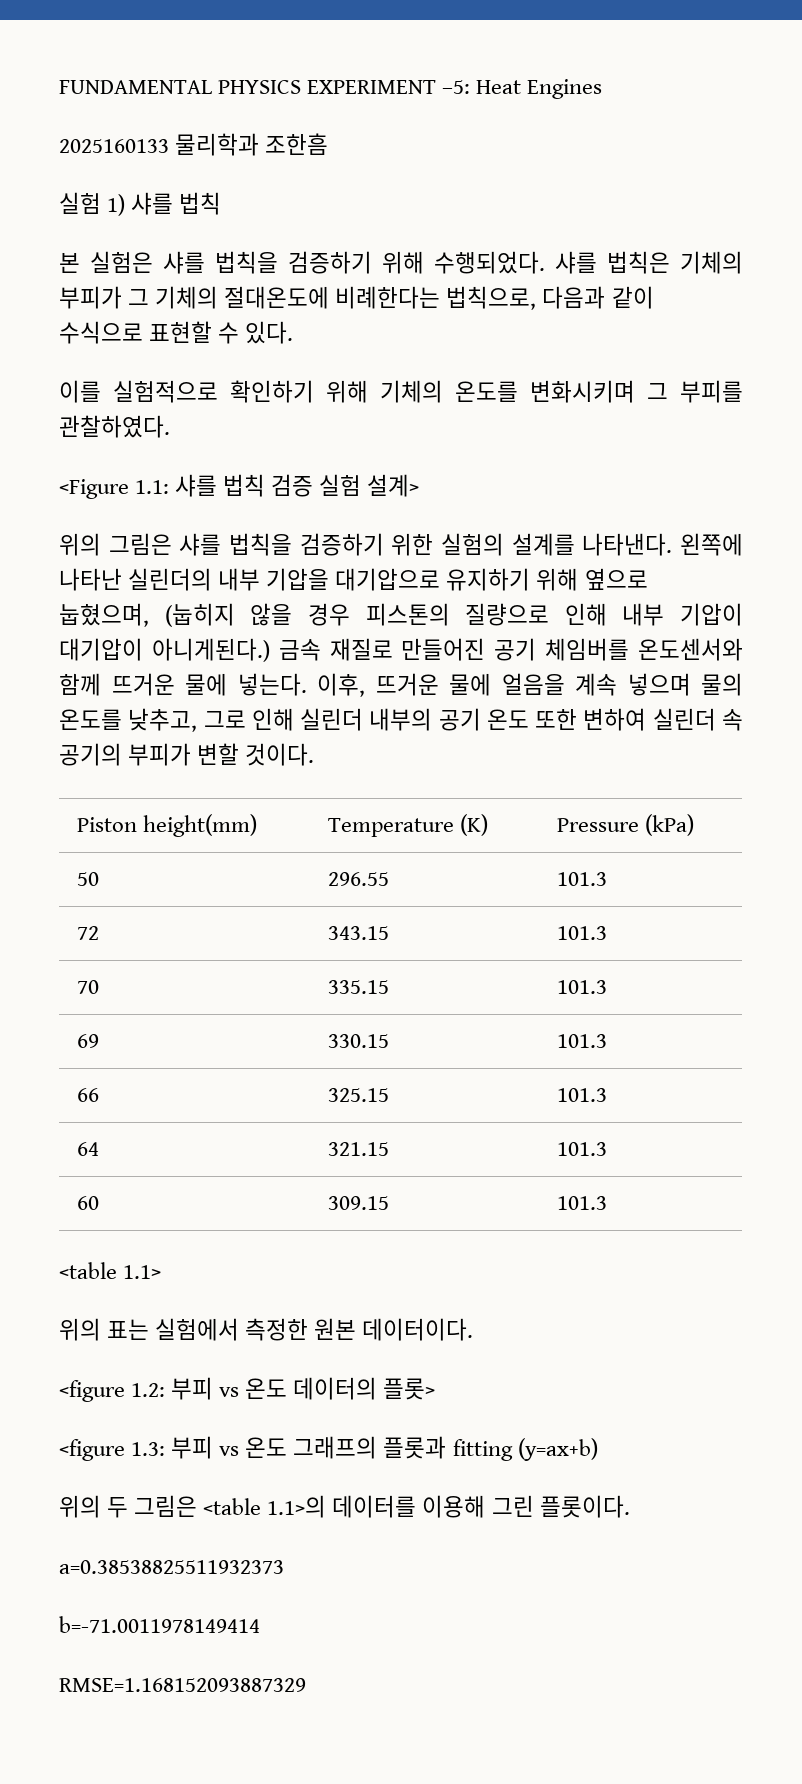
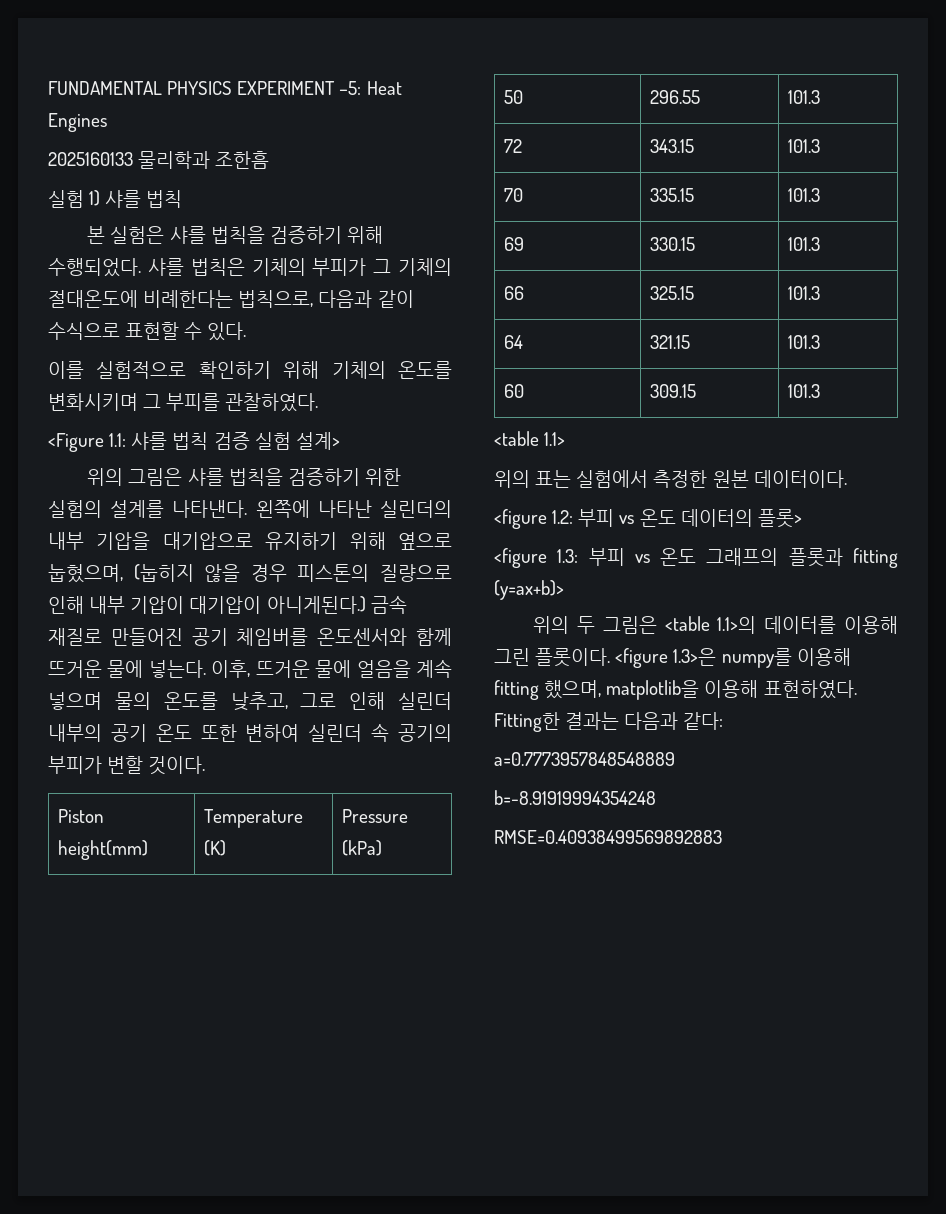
[517,1438,598,1461] (y=ax+b) -> [494,580,564,600] (y=ax+b)>
[59,1560,284,1574] [59,1616,260,1633] [59,1678,306,1692] // a=0.38538825511932373 // b=-71.0011978149414 // RMSE=1.168152093887329 -> [615,648,851,668] [494,680,857,700] [494,712,724,732] [494,752,675,766] [494,790,656,805] [494,830,722,844] <figure 1.3>은 numpy를 이용해 fitting 했으며, matplotlib을 이용해 표현하였다. Fitting한 결과는 다음과 같다: // a=0.7773957848548889 // b=-8.91919994354248 // RMSE=0.40938499569892883

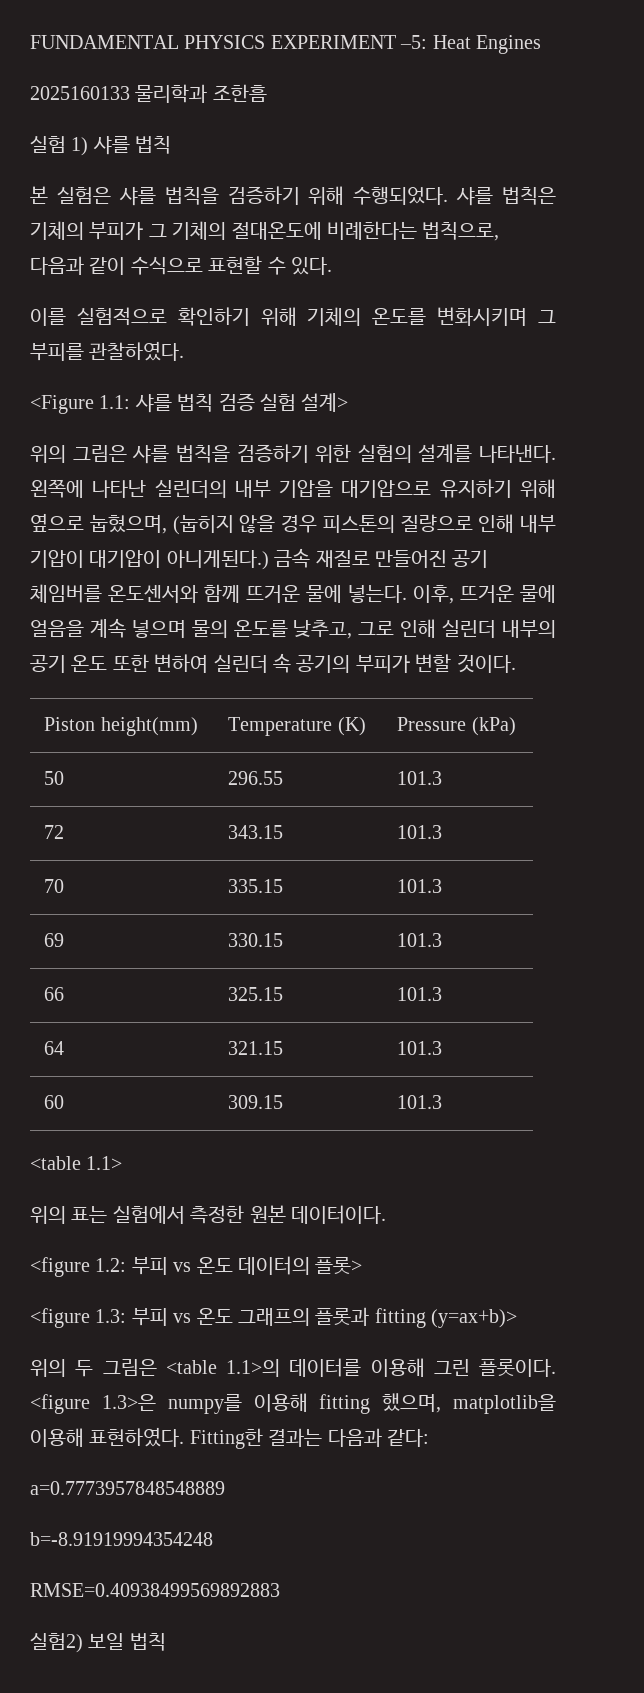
(722, 837) none -> [30,1633,166,1653] // 실험2) 보일 법칙

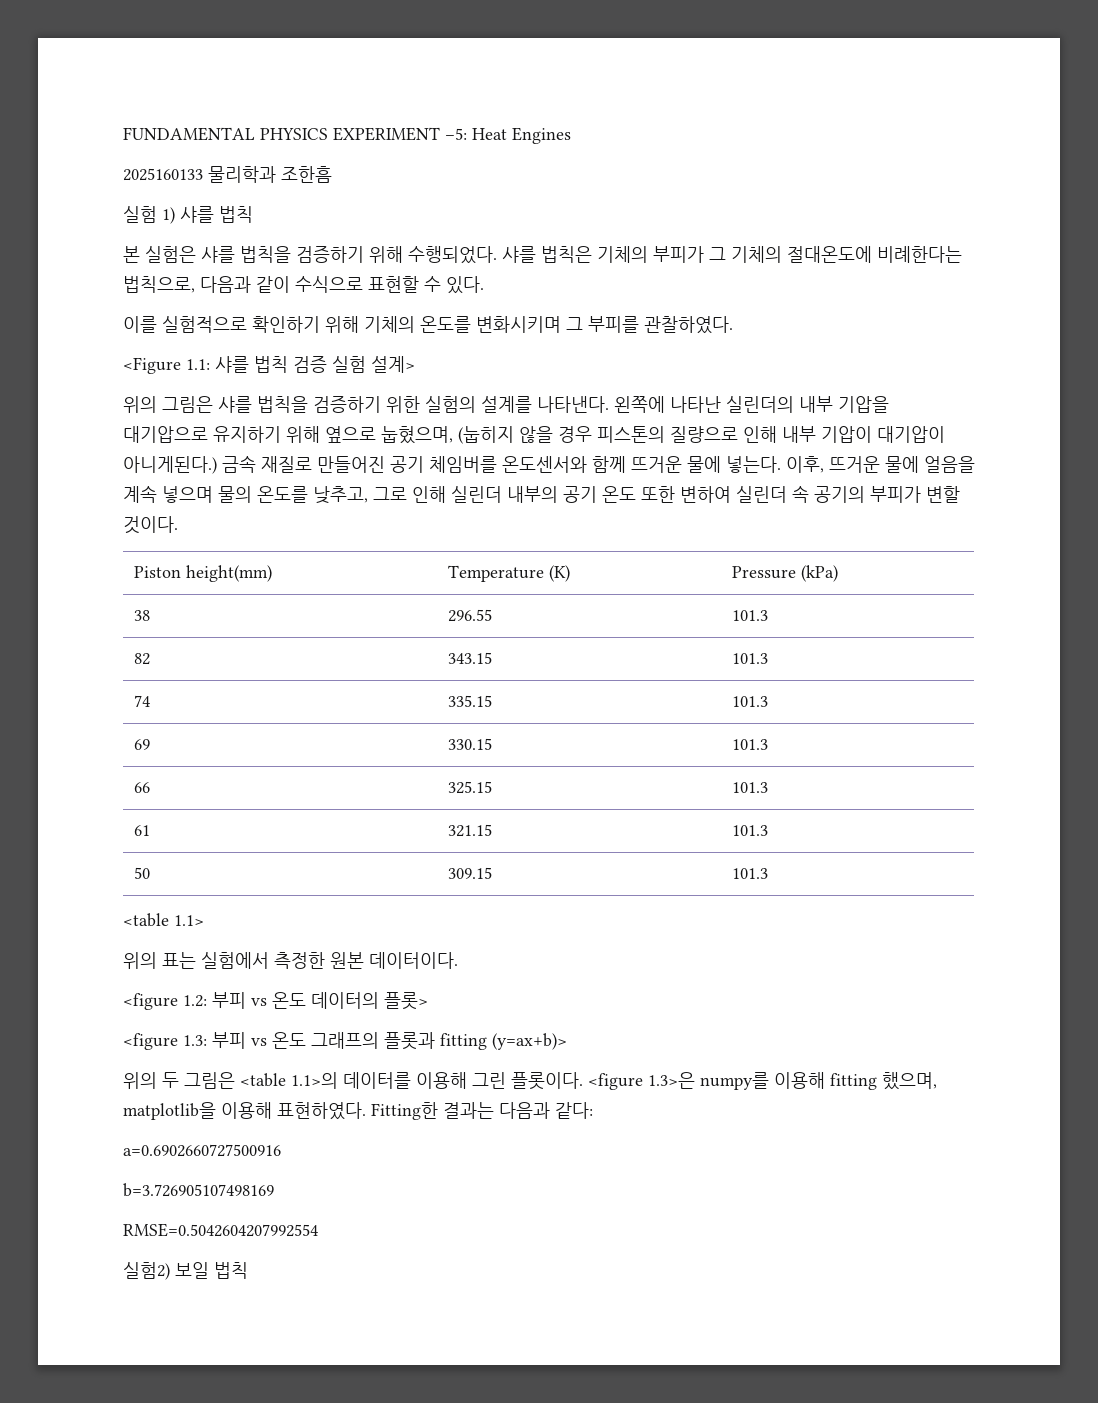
[44,771,65,785] 50 -> [133,610,150,621] 38
[44,825,65,839] 72 -> [133,653,150,665] 82
[44,879,65,893] 70 -> [133,695,150,707] 74
[44,1041,65,1055] 64 -> [133,825,150,836] 61
[44,1095,65,1109] 60 -> [133,867,150,879] 50
[30,1481,225,1495] [30,1532,213,1546] [30,1583,280,1597] a=0.7773957848548889 // b=-8.91919994354248 // RMSE=0.40938499569892883 -> [123,1144,281,1157] [123,1183,274,1197] [123,1223,318,1237] a=0.6902660727500916 // b=3.726905107498169 // RMSE=0.5042604207992554

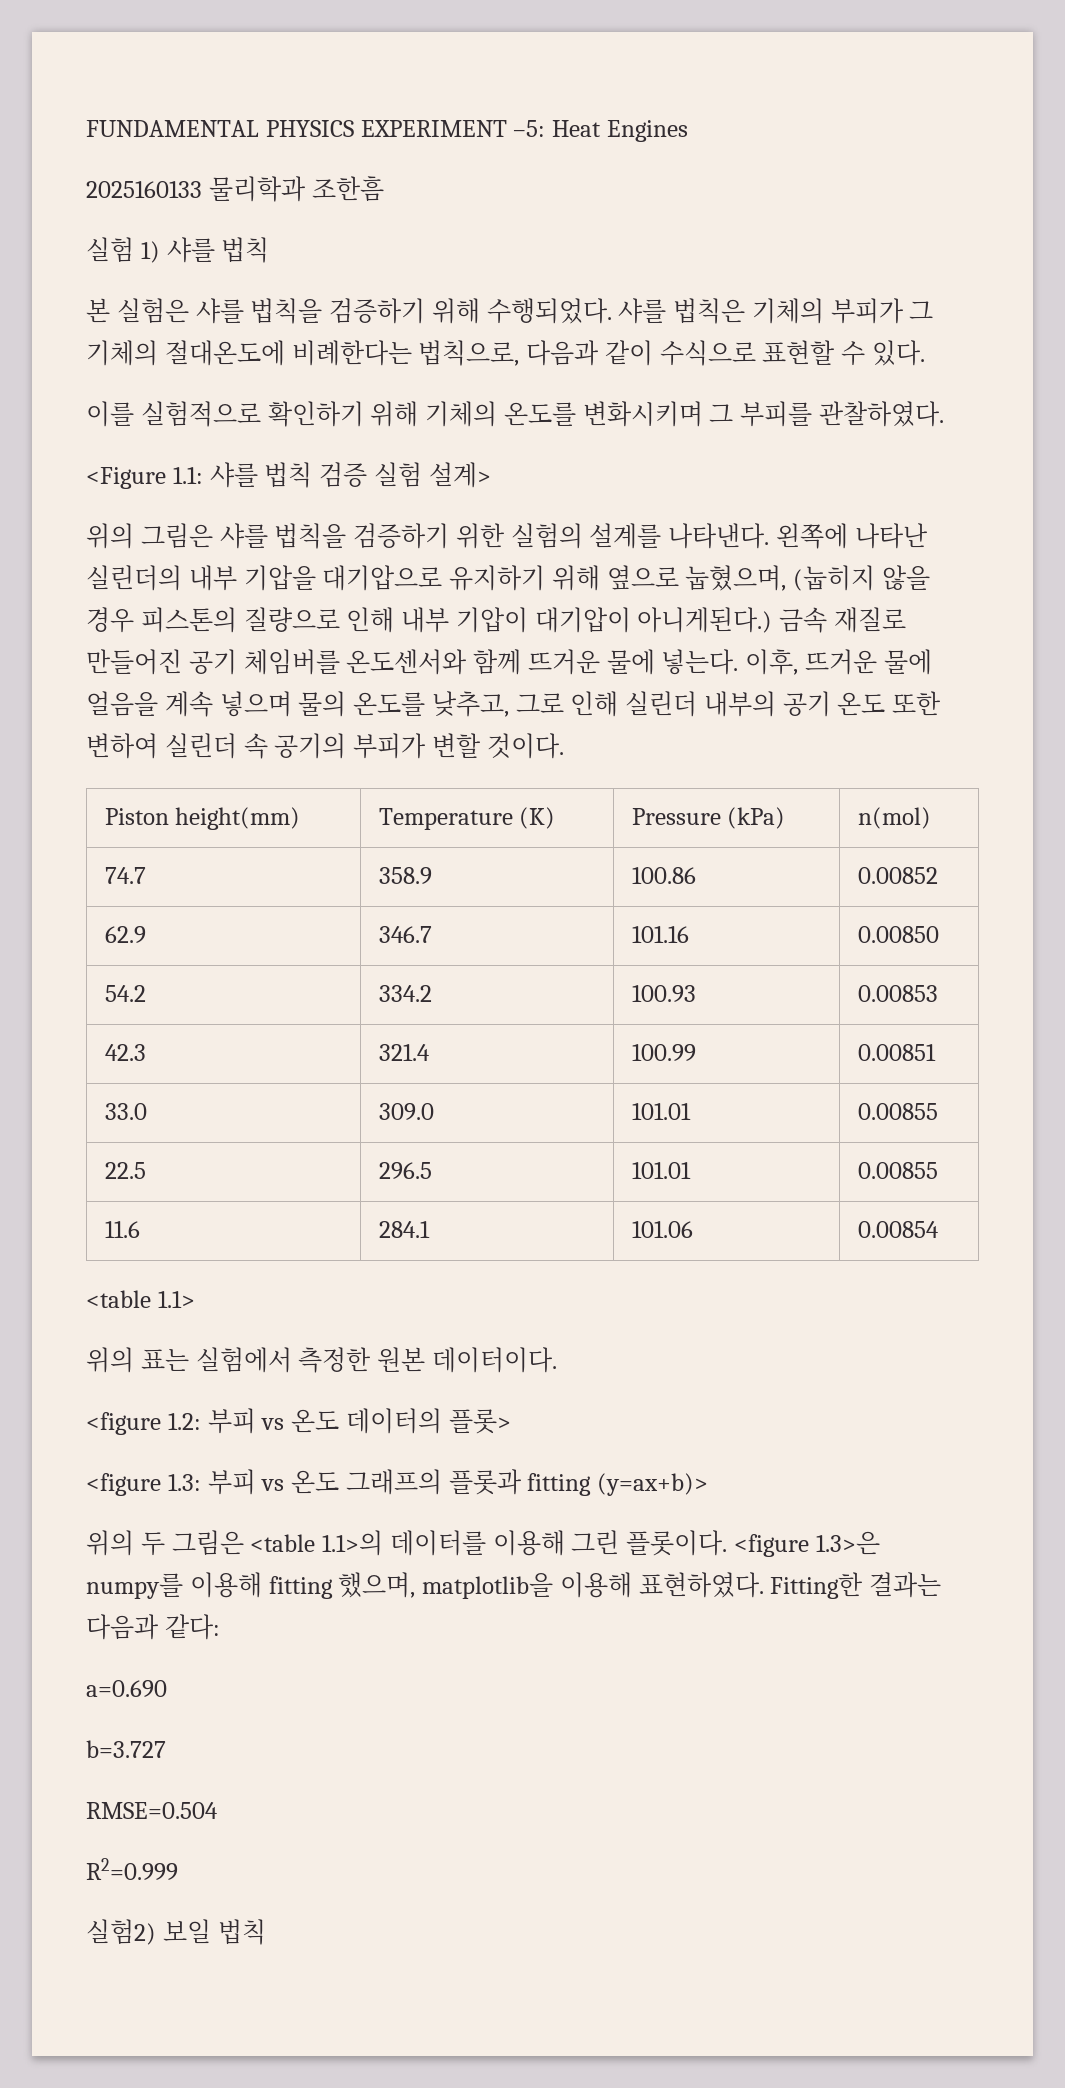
[133,610,150,621] [447,609,492,622] [731,610,768,621] [133,653,150,665] [447,652,492,664] [731,653,768,664] [133,695,150,707] [447,695,492,707] [731,696,768,707] [133,739,150,750] [447,738,492,750] [731,739,768,750] [133,782,150,793] [447,781,492,794] [731,782,768,793] [133,825,150,836] [447,824,492,837] [731,825,768,836] [133,867,150,879] [447,867,492,879] [731,868,768,879] // 38 | 296.55 | 101.3 // 82 | 343.15 | 101.3 // 74 | 335.15 | 101.3 // 69 | 330.15 | 101.3 // 66 | 325.15 | 101.3 // 61 | 321.15 | 101.3 // 50 | 309.15 | 101.3 -> [857,807,931,829] [104,867,146,884] [378,867,432,884] [631,867,696,884] [857,867,938,884] [104,926,146,943] [378,926,432,943] [631,926,689,943] [857,926,939,943] [104,985,146,1002] [378,985,432,1002] [631,985,696,1002] [857,985,938,1002] [104,1044,146,1061] [378,1044,429,1061] [631,1044,696,1061] [857,1044,936,1061] [104,1103,147,1120] [378,1103,434,1120] [631,1103,691,1120] [857,1103,938,1120] [104,1162,146,1179] [378,1162,432,1179] [631,1162,691,1179] [857,1162,938,1179] [104,1221,140,1238] [378,1221,430,1238] [631,1221,693,1238] [857,1221,938,1238] | n(mol) // 74.7 | 358.9 | 100.86 | 0.00852 // 62.9 | 346.7 | 101.16 | 0.00850 // 54.2 | 334.2 | 100.93 | 0.00853 // 42.3 | 321.4 | 100.99 | 0.00851 // 33.0 | 309.0 | 101.01 | 0.00855 // 22.5 | 296.5 | 101.01 | 0.00855 // 11.6 | 284.1 | 101.06 | 0.00854
[123,1144,281,1157] [123,1183,274,1197] [123,1223,318,1237] a=0.6902660727500916 // b=3.726905107498169 // RMSE=0.5042604207992554 -> [86,1680,167,1697] [86,1740,166,1758] [86,1802,217,1819] [86,1858,178,1880] a=0.690 // b=3.727 // RMSE=0.504 // R2=0.999

